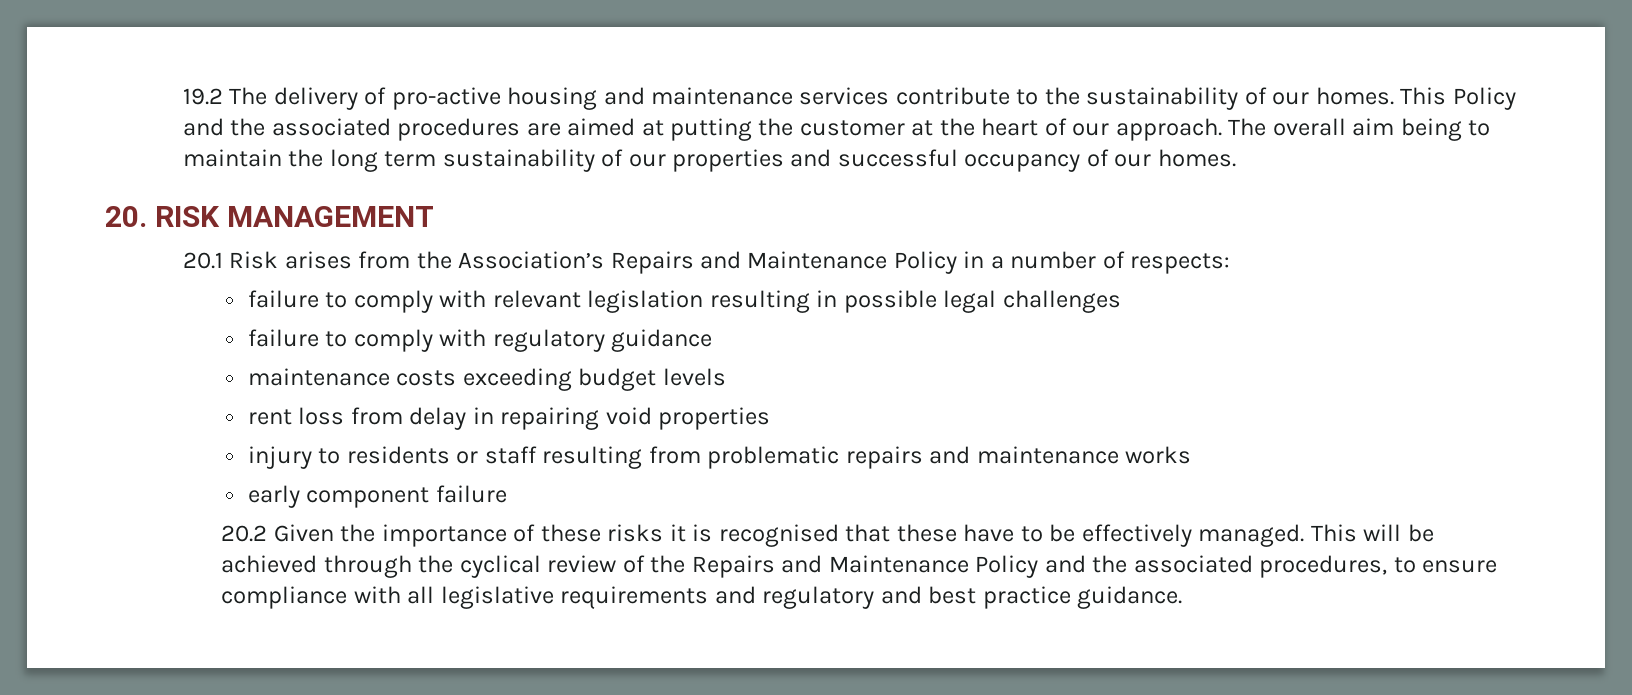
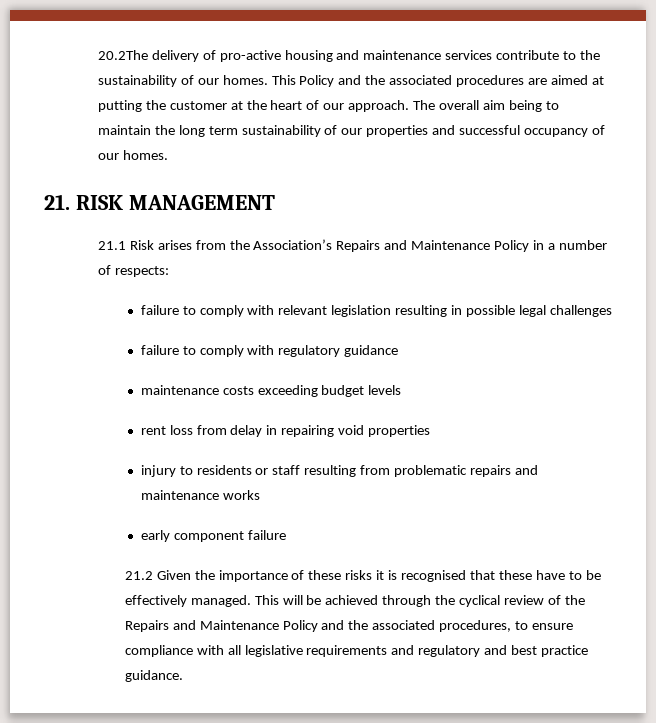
[182,87,268,105] 19.2 The -> [97,50,148,60] 20.2The
[105,206,147,227] 20. -> [44,194,70,210] 21.
[182,252,223,269] 20.1 -> [97,241,126,250] 21.1
[221,525,268,542] 20.2 -> [124,571,153,580] 21.2

